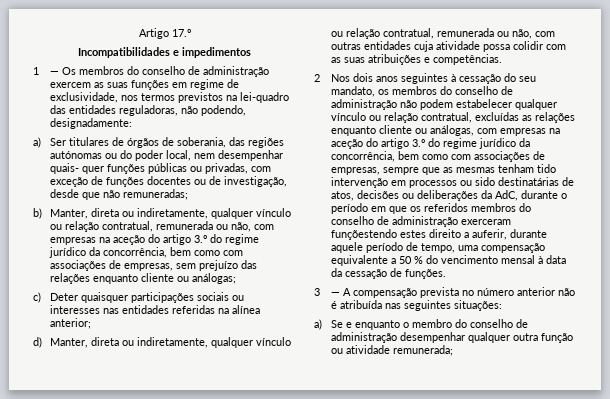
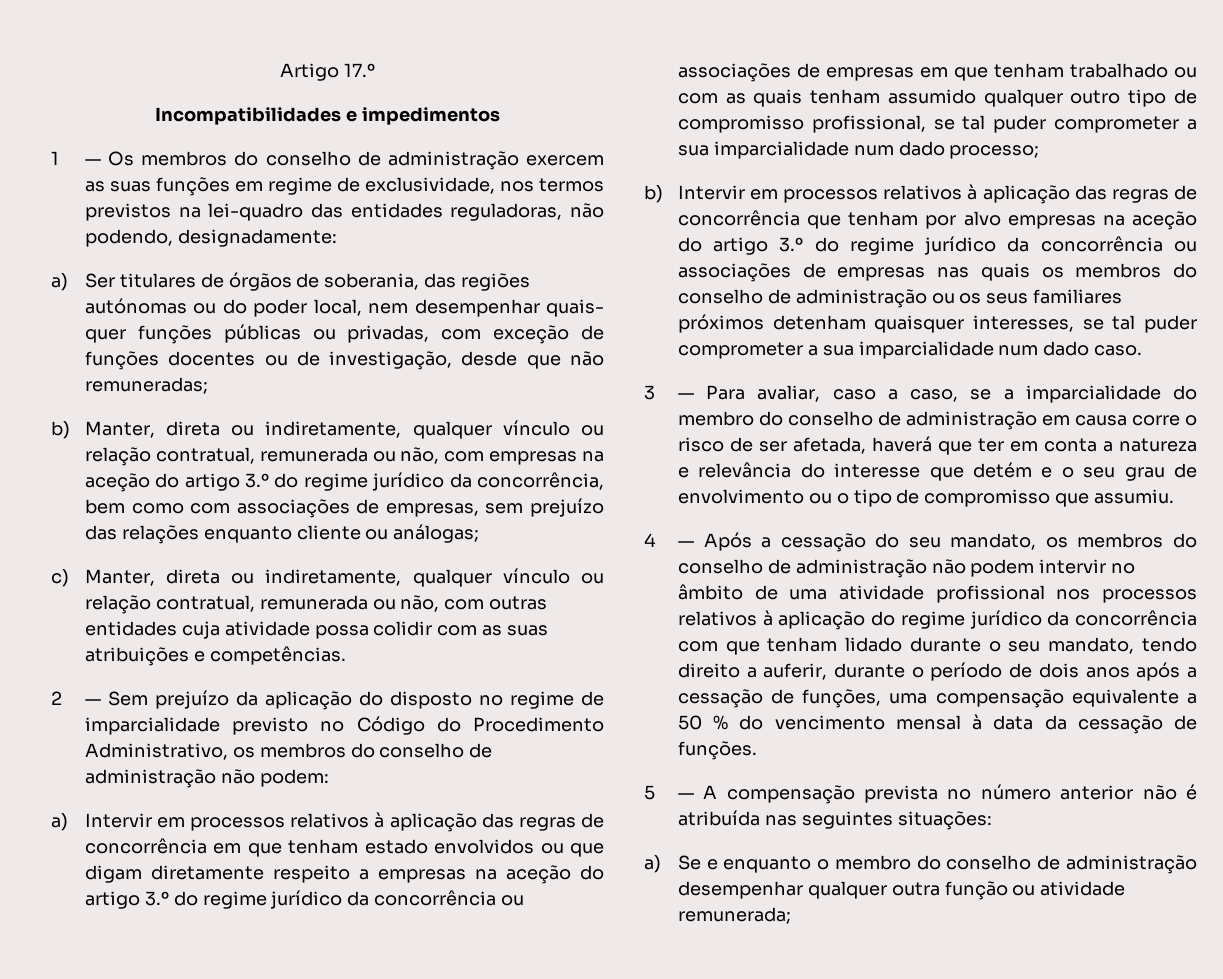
[50,292,245,303] [50,305,261,314] [50,318,92,329] [33,337,42,348] Deter quaisquer participações sociais ou interesses nas entidades referidas na alínea anterior; // d) -> (69, 578) none
[331,73,457,84] Nos dois anos seguintes à -> [84,690,604,710] [84,716,604,735] [84,743,493,760] [84,769,329,788] [51,812,605,832] [84,838,605,857] [84,865,605,884] [84,890,524,909] [677,63,1197,82] [677,89,1197,107] [677,115,1197,133] [677,141,1040,159] [644,184,1198,204] [677,210,1197,230] [677,236,1197,255] [677,263,1197,282] [677,289,1123,308] [677,314,1197,333] [677,341,1143,359] [644,385,1197,403] [677,411,1198,430] [677,436,1197,455] [677,462,1197,481] [677,489,1174,507] [644,532,772,551] — Sem prejuízo da aplicação do disposto no regime de imparcialidade previsto no Código do Procedimento Administrativo, os membros do conselho de administração não podem: // a) Intervir em processos relativos à aplicação das regras de concorrência em que tenham estado envolvidos ou que digam diretamente respeito a empresas na aceção do artigo 3.º do regime jurídico da concorrência ou associações de empresas em que tenham trabalhado ou com as quais tenham assumido qualquer outro tipo de compromisso profissional, se tal puder comprometer a sua imparcialidade num dado processo; // b) Intervir em processos relativos à aplicação das regras de concorrência que tenham por alvo empresas na aceção do artigo 3.º do regime jurídico da concorrência ou associações de empresas nas quais os membros do conselho de administração ou os seus familiares próximos detenham quaisquer interesses, se tal puder comprometer a sua imparcialidade num dado caso. // 3 — Para avaliar, caso a caso, se a imparcialidade do membro do conselho de administração em causa corre o risco de ser afetada, haverá que ter em conta a natureza e relevância do interesse que detém e o seu grau de envolvimento ou o tipo de compromisso que assumiu. // 4 — Após a
[456,99,558,110] [331,112,576,123] [331,125,561,136] [331,138,531,149] [331,151,546,162] [331,164,557,175] [331,177,575,188] [331,190,568,201] [331,203,532,214] [331,216,512,227] [331,229,427,240] estabelecer qualquer vínculo ou relação contratual, excluídas as relações enquanto cliente ou análogas, com empresas na aceção do artigo 3.º do regime jurídico da concorrência, bem como com associações de empresas, sempre que as mesmas tenham tido intervenção em processos ou sido destinatárias de atos, decisões ou deliberações da AdC, durante o período em que os referidos membros do conselho de administração exerceram funçõestendo estes -> [1039,559,1136,574] [677,584,1197,603] [677,610,1197,630] [677,637,1198,655] intervir no âmbito de uma atividade profissional nos processos relativos à aplicação do regime jurídico da concorrência com que tenham lidado durante o seu mandato, tendo
[331,242,364,253] aquele -> [911,667,924,678] o
[421,243,456,253] tempo, -> [1038,662,1197,681] [677,689,882,708] dois anos após a cessação de funções,
[314,288,320,296] 3 -> [644,785,655,800] 5

